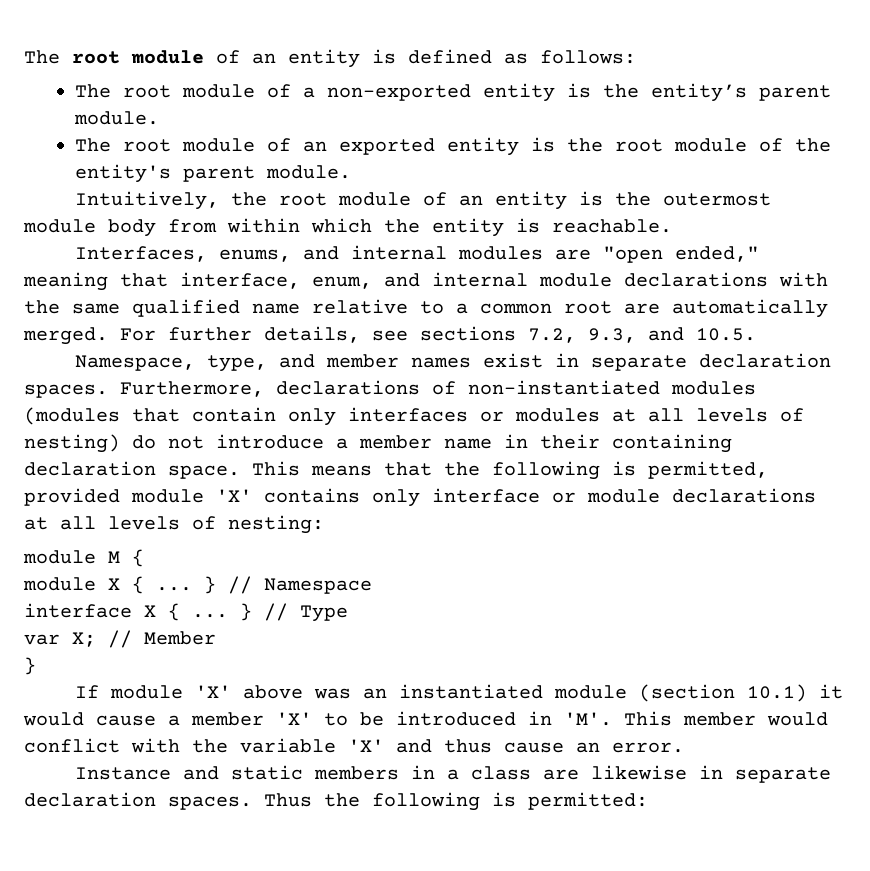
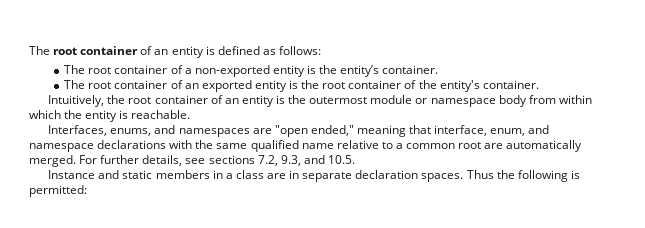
[24,50,204,64] The root module -> [29,46,139,55] The root container
[181,84,255,98] module -> [114,65,168,74] container
[758,85,831,101] [73,111,159,125] [74,138,255,152] parent module. // The root module -> [382,65,439,74] [64,80,168,89] container. // The root container
[673,138,747,152] module -> [348,80,402,89] container
[182,165,351,182] parent module. -> [482,80,539,89] container.
[337,192,411,206] module -> [154,95,208,104] container
(96, 226) none -> [415,98,496,107] or namespace
[350,245,543,260] internal modules -> [178,128,250,137] namespaces
[432,272,612,287] internal module -> [29,143,94,152] namespace
[74,353,831,372] [24,380,756,398] [24,407,804,426] [24,434,732,453] [24,461,768,480] [24,488,816,507] [24,515,324,534] [23,549,144,567] [23,576,372,594] [24,603,348,622] [24,630,216,648] [24,657,36,675] [74,684,843,702] [23,711,828,726] [24,738,684,753] // Namespace, type, and member names exist in separate declaration spaces. Furthermore, declarations of non-instantiated modules (modules that contain only interfaces or modules at all levels of nesting) do not introduce a member name in their containing declaration space. This means that the following is permitted, provided module 'X' contains only interface or module declarations at all levels of nesting: // module M { // module X { ... } // Namespace // interface X { ... } // Type // var X; // Member // } // If module 'X' above was an instantiated module (section 10.1) it would cause a member 'X' to be introduced in 'M'. This member would conflict with the variable 'X' and thus cause an error. -> (355, 159) none
[590,765,687,780] likewise -> (287, 176) none

